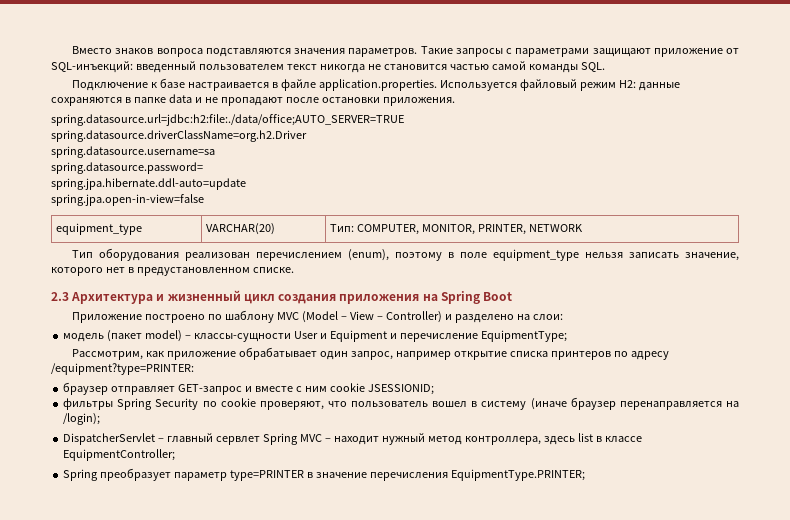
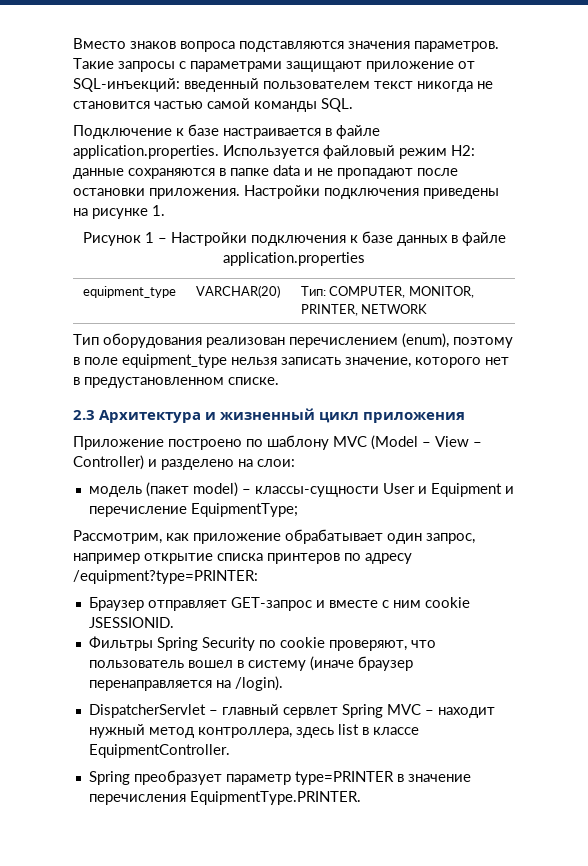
[51,114,404,126] [51,130,307,142] [51,146,215,158] [51,162,203,174] [51,178,246,190] [51,194,204,206] // spring.datasource.url=jdbc:h2:file:./data/office;AUTO_SERVER=TRUE // spring.datasource.driverClassName=org.h2.Driver // spring.datasource.username=sa // spring.datasource.password= // spring.jpa.hibernate.ddl-auto=update // spring.jpa.open-in-view=false -> [244,185,499,199] [73,205,165,219] [82,231,506,246] [223,252,365,266] Настройки подключения приведены на рисунке 1. // Рисунок 1 – Настройки подключения к базе данных в файле application.properties
[278,294,337,304] создания -> (360, 417) none
[422,291,513,304] на Spring Boot -> (466, 417) none
[63,382,109,395] браузер -> [88,597,144,611] Браузер
[367,384,434,395] [63,398,114,410] JSESSIONID; // фильтры -> [88,617,174,628] [88,636,153,651] JSESSIONID. // Фильтры
[63,413,101,425] /login); -> [234,676,283,691] /login).
[63,449,176,461] EquipmentController; -> [88,744,230,758] EquipmentController.
[450,469,585,481] EquipmentType.PRINTER; -> [189,791,361,805] EquipmentType.PRINTER.

